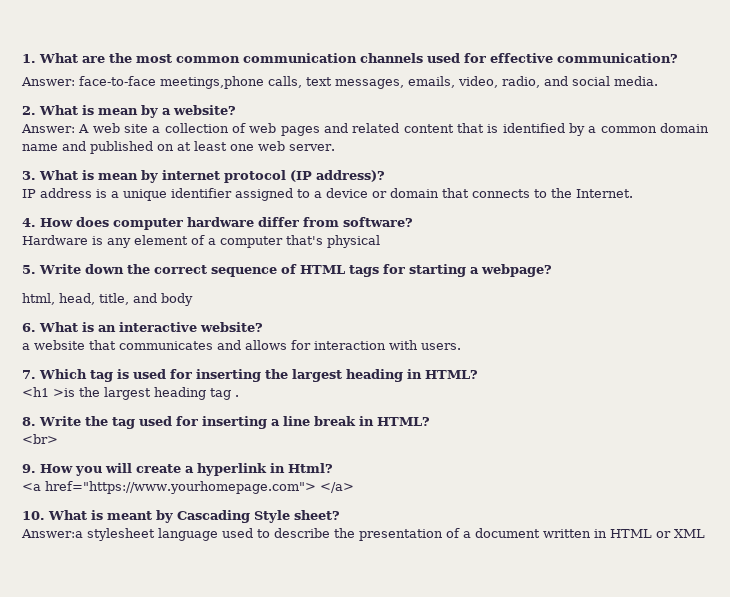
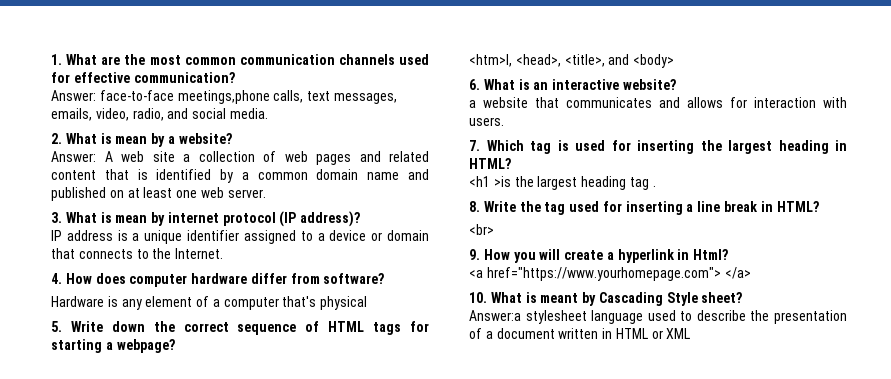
[22,293,193,306] html, head, title, and body -> [469,54,675,68] <htm>l, <head>, <title>, and <body>

